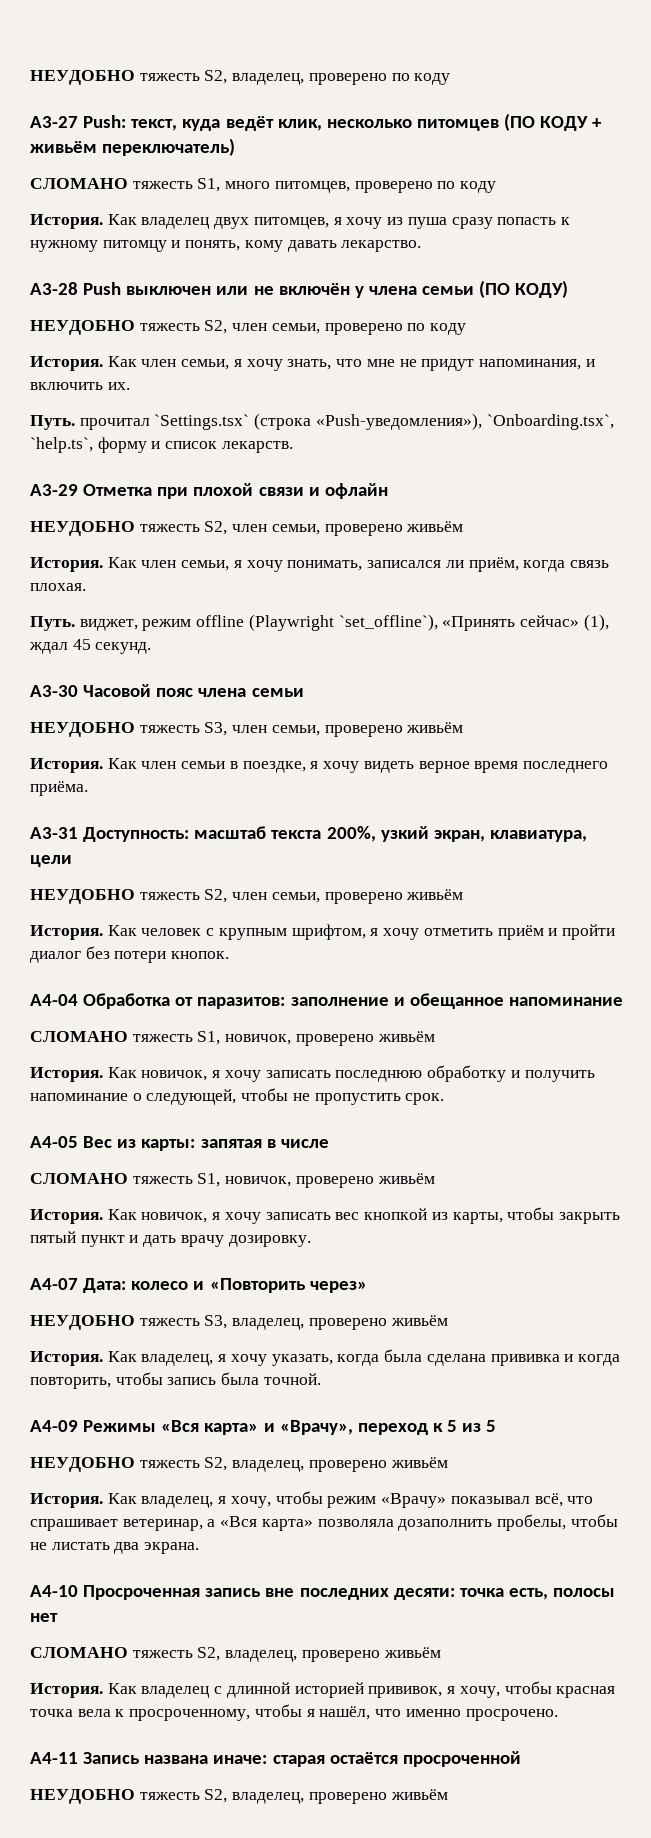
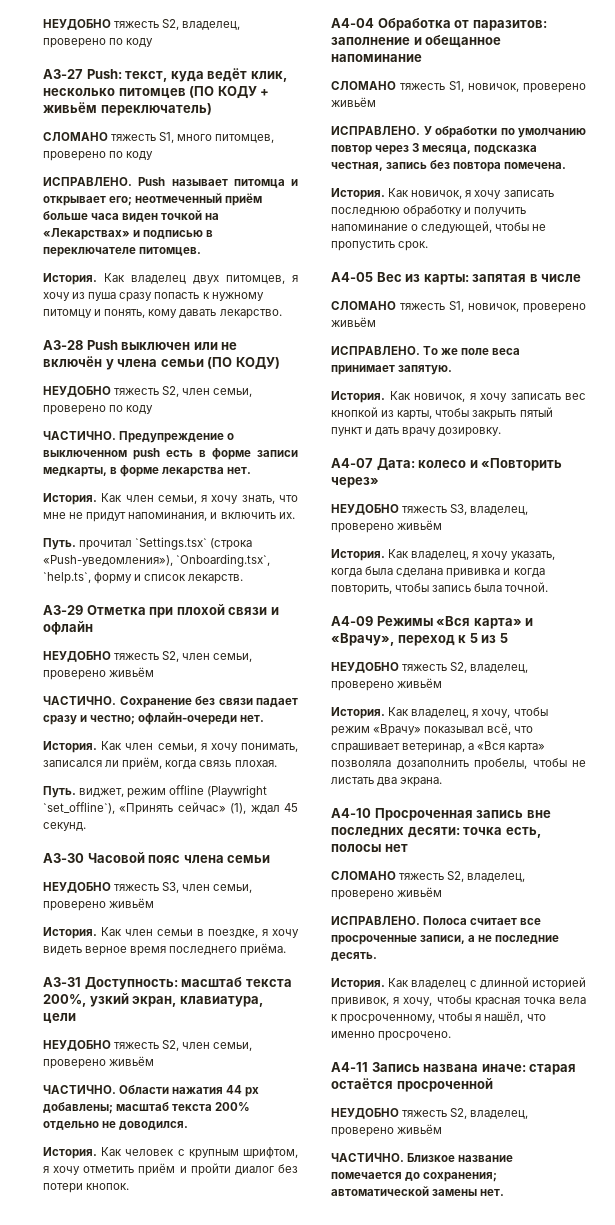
(497, 187) none -> [43,177,298,188] [43,193,263,206] [43,210,220,222] [43,228,214,240] [43,247,202,257] // ИСПРАВЛЕНО. Push называет питомца и открывает его; неотмеченный приём больше часа виден точкой на «Лекарствах» и подписью в переключателе питомцев.
(467, 329) none -> [43,431,235,443] [43,448,298,460] [43,465,252,477] // ЧАСТИЧНО. Предупреждение о выключенном push есть в форме записи медкарты, в форме лекарства нет.
(464, 526) none -> [43,696,298,708] [43,712,265,725] // ЧАСТИЧНО. Сохранение без связи падает сразу и честно; офлайн-очереди нет.
(464, 894) none -> [43,1085,260,1097] [43,1102,251,1114] [43,1121,189,1130] // ЧАСТИЧНО. Области нажатия 44 px добавлены; масштаб текста 200% отдельно не доводился.
(435, 1036) none -> [331,126,586,138] [331,143,538,155] [331,160,567,172] // ИСПРАВЛЕНО. У обработки по умолчанию повтор через 3 месяца, подсказка честная, запись без повтора помечена.
(435, 1178) none -> [331,346,521,355] [331,365,453,375] // ИСПРАВЛЕНО. То же поле веса принимает запятую.
(441, 1652) none -> [331,916,542,925] [331,935,560,945] [331,952,377,961] // ИСПРАВЛЕНО. Полоса считает все просроченные записи, а не последние десять.
(448, 1794) none -> [331,1153,514,1162] [331,1172,498,1182] [331,1186,505,1196] // ЧАСТИЧНО. Близкое название помечается до сохранения; автоматической замены нет.

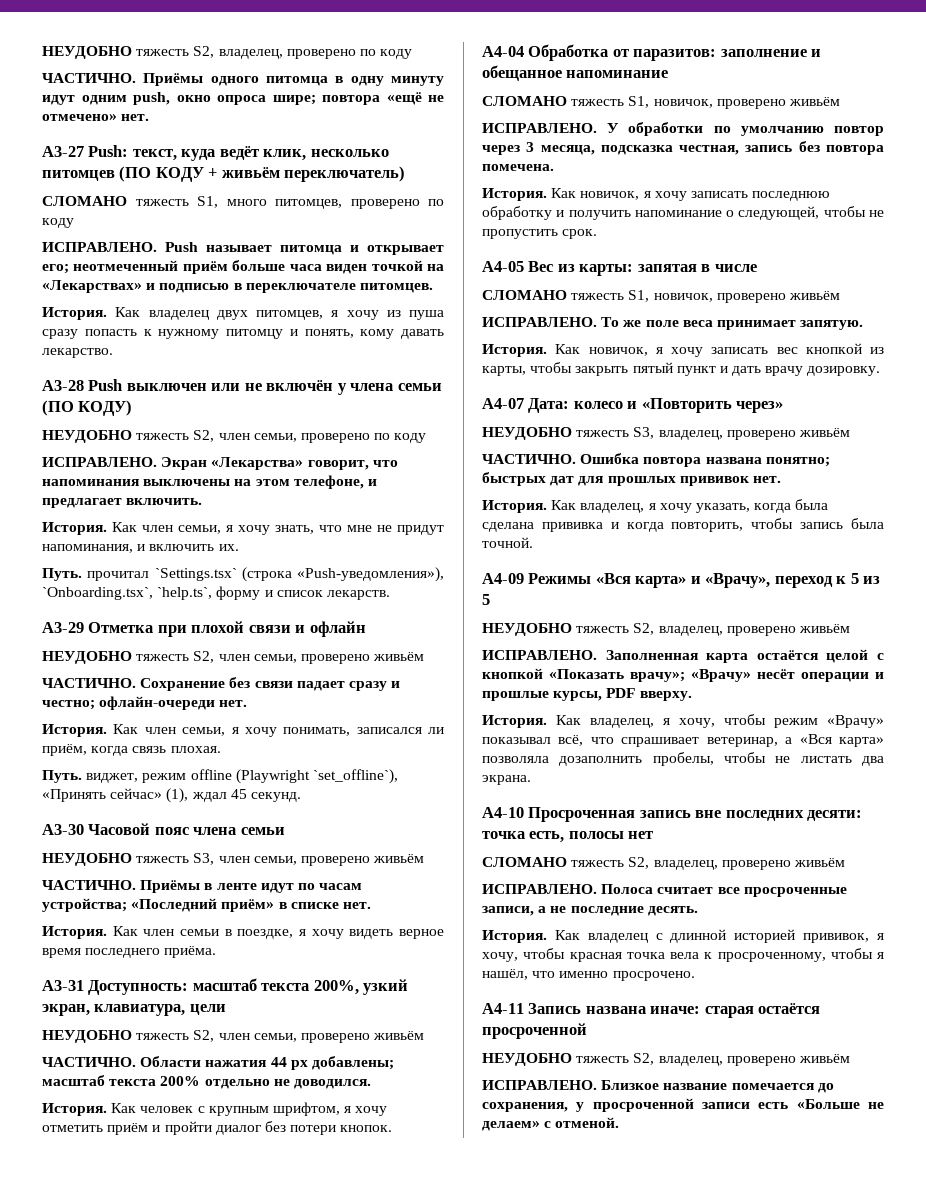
(154, 42) none -> [42,73,444,86] [42,92,444,105] [42,114,150,121] // ЧАСТИЧНО. Приёмы одного питомца в одну минуту идут одним push, окно опроса шире; повтора «ещё не отмечено» нет.
[43,431,235,443] [43,448,298,460] [43,465,252,477] ЧАСТИЧНО. Предупреждение о выключенном push есть в форме записи медкарты, в форме лекарства нет. -> [42,457,398,470] [42,475,377,489] [42,498,203,508] ИСПРАВЛЕНО. Экран «Лекарства» говорит, что напоминания выключены на этом телефоне, и предлагает включить.
(155, 903) none -> [42,880,363,893] [42,898,371,912] // ЧАСТИЧНО. Приёмы в ленте идут по часам устройства; «Последний приём» в списке нет.
(443, 525) none -> [482,453,830,467] [482,472,781,486] // ЧАСТИЧНО. Ошибка повтора названа понятно; быстрых дат для прошлых прививок нет.
(443, 683) none -> [482,649,884,663] [482,668,884,682] [482,688,692,701] // ИСПРАВЛЕНО. Заполненная карта остаётся целой с кнопкой «Показать врачу»; «Врачу» несёт операции и прошлые курсы, PDF вверху.
[331,1153,404,1162] ЧАСТИЧНО. -> [482,1080,597,1090] ИСПРАВЛЕНО.
[423,1172,498,1182] [331,1186,505,1196] сохранения; автоматической замены нет. -> [482,1098,884,1112] [482,1117,620,1131] сохранения, у просроченной записи есть «Больше не делаем» с отменой.

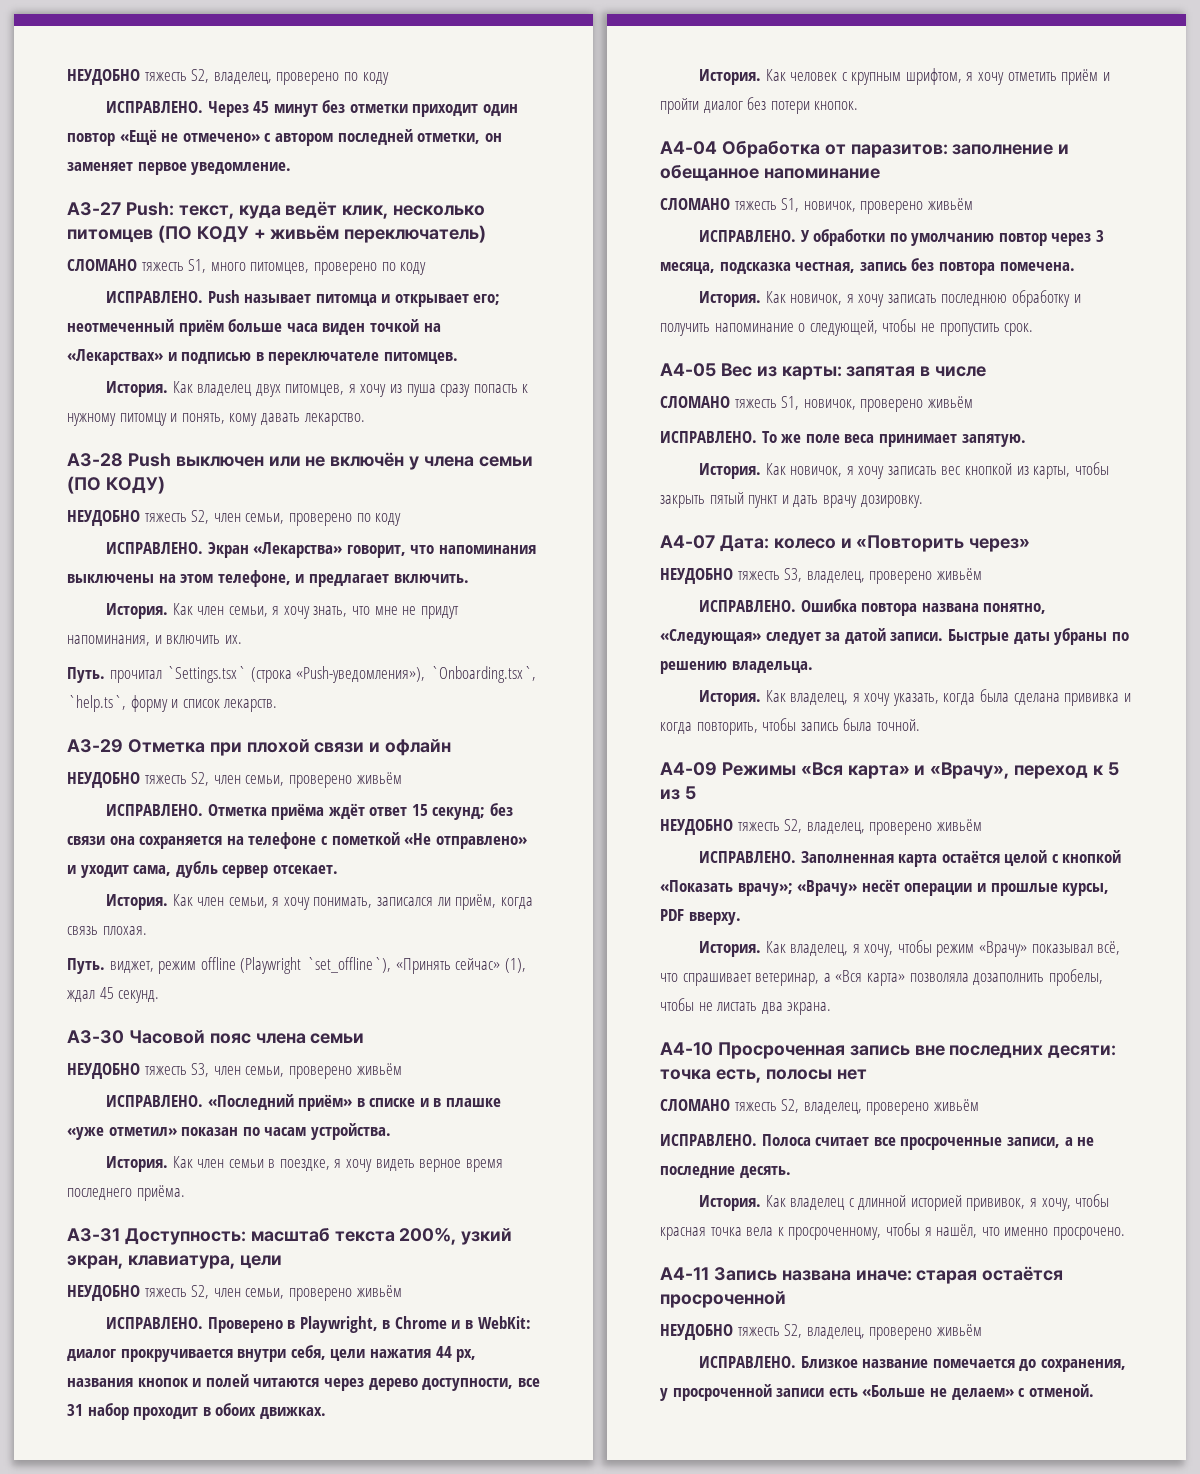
[42,73,444,86] [42,92,444,105] [42,114,150,121] ЧАСТИЧНО. Приёмы одного питомца в одну минуту идут одним push, окно опроса шире; повтора «ещё не отмечено» нет. -> [105,100,519,117] [67,129,502,146] [67,162,292,175] ИСПРАВЛЕНО. Через 45 минут без отметки приходит один повтор «Ещё не отмечено» с автором последней отметки, он заменяет первое уведомление.
[42,677,401,691] [42,696,248,710] ЧАСТИЧНО. Сохранение без связи падает сразу и честно; офлайн-очереди нет. -> [105,803,514,820] [67,832,527,849] [67,861,338,878] ИСПРАВЛЕНО. Отметка приёма ждёт ответ 15 секунд; без связи она сохраняется на телефоне с пометкой «Не отправлено» и уходит сама, дубль сервер отсекает.
[42,880,363,893] [42,898,371,912] ЧАСТИЧНО. Приёмы в ленте идут по часам устройства; «Последний приём» в списке нет. -> [105,1094,502,1111] [67,1123,391,1140] ИСПРАВЛЕНО. «Последний приём» в списке и в плашке «уже отметил» показан по часам устройства.
[42,1056,394,1070] [42,1075,371,1089] ЧАСТИЧНО. Области нажатия 44 px добавлены; масштаб текста 200% отдельно не доводился. -> [105,1316,531,1333] [67,1345,477,1362] [67,1374,540,1391] [67,1403,326,1420] ИСПРАВЛЕНО. Проверено в Playwright, в Chrome и в WebKit: диалог прокручивается внутри себя, цели нажатия 44 px, названия кнопок и полей читаются через дерево доступности, все 31 набор проходит в обоих движках.
[482,454,576,464] ЧАСТИЧНО. -> [698,600,796,612] ИСПРАВЛЕНО.
[765,457,830,467] [482,472,781,486] понятно; быстрых дат для прошлых прививок нет. -> [983,603,1047,614] [660,628,1129,645] [660,661,813,674] понятно, «Следующая» следует за датой записи. Быстрые даты убраны по решению владельца.

